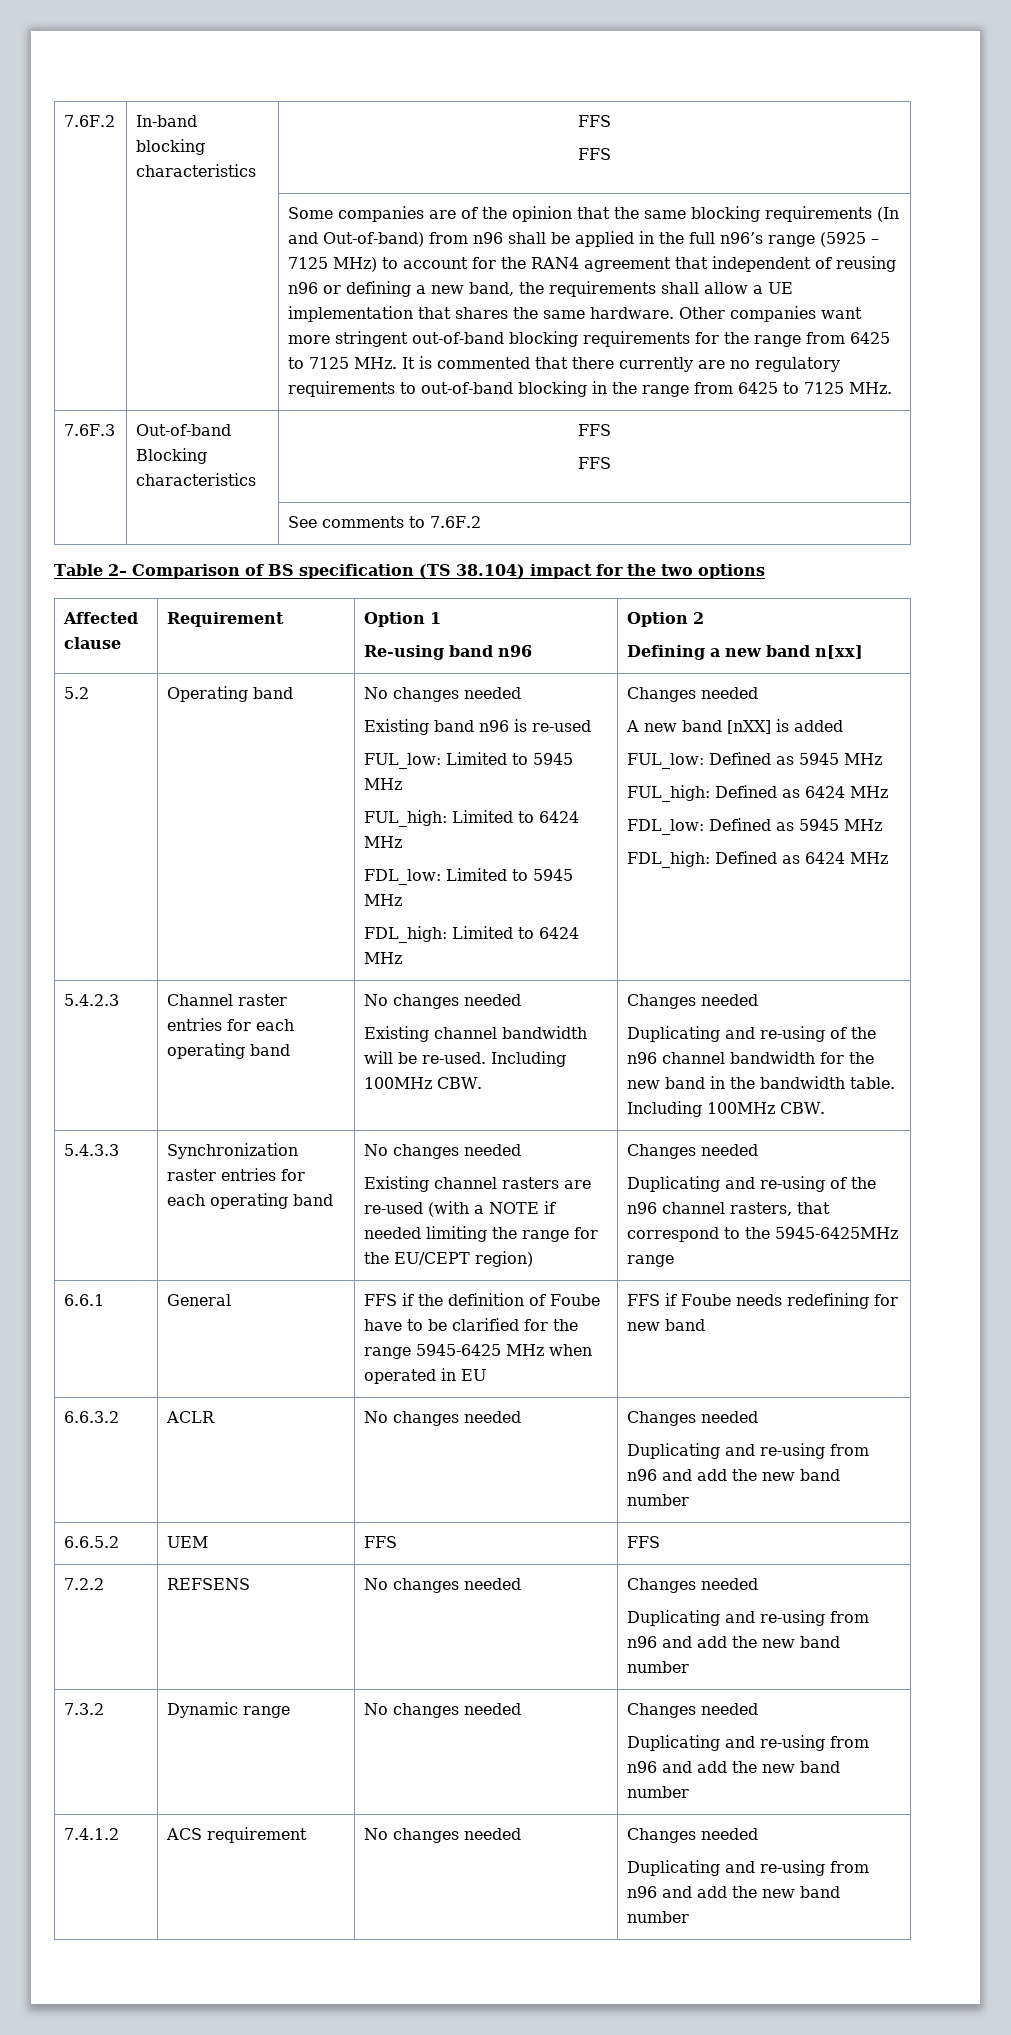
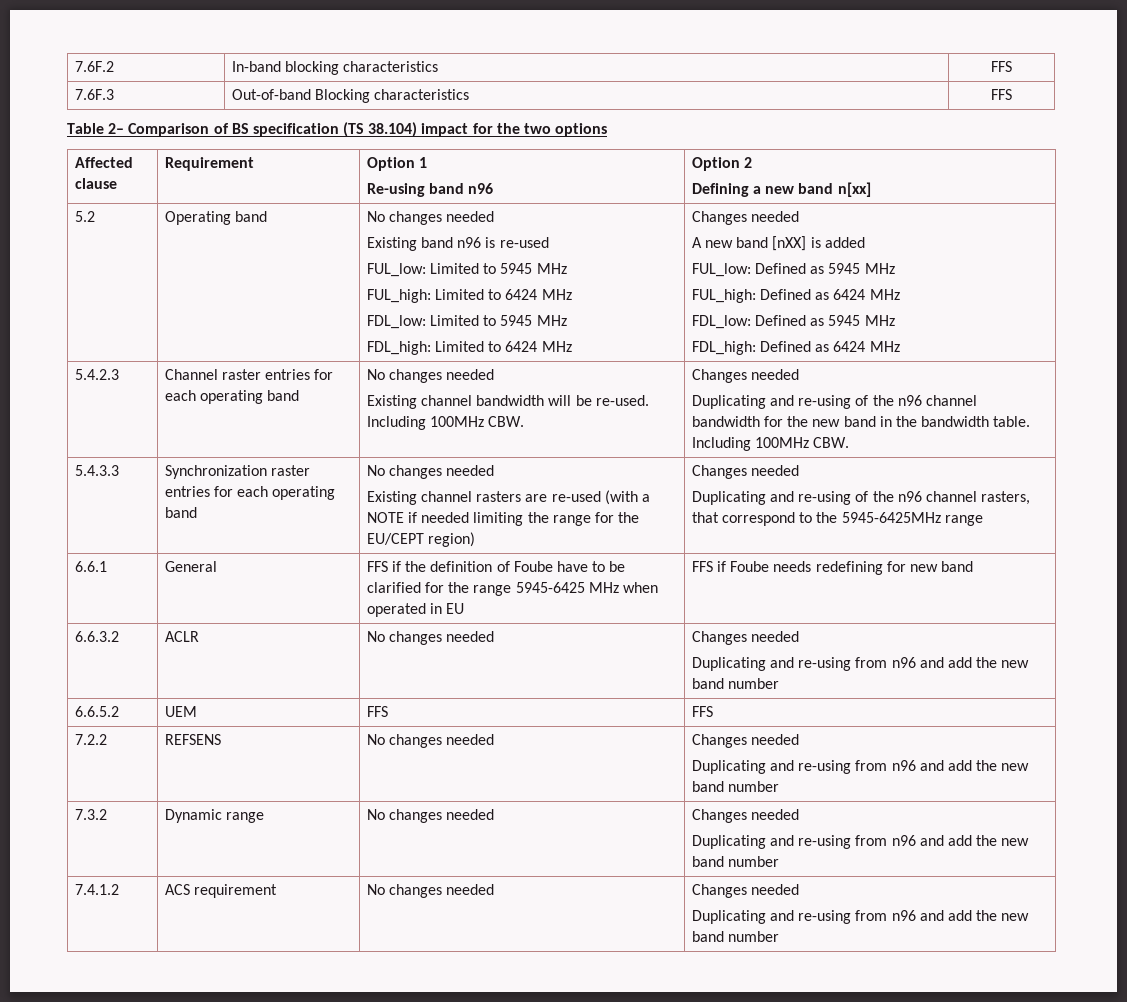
[577,148,611,160] [288,206,900,222] [288,231,880,247] [288,256,897,272] [288,281,794,297] [288,306,863,322] [288,331,891,347] [288,356,841,372] [288,381,893,397] // FFS // | | Some companies are of the opinion that the same blocking requirements (In and Out-of-band) from n96 shall be applied in the full n96’s range (5925 – 7125 MHz) to account for the RAN4 agreement that independent of reusing n96 or defining a new band, the requirements shall allow a UE implementation that shares the same hardware. Other companies want more stringent out-of-band blocking requirements for the range from 6425 to 7125 MHz. It is commented that there currently are no regulatory requirements to out-of-band blocking in the range from 6425 to 7125 MHz. -> (1012, 66) none
[577,457,611,469] [288,516,482,528] // FFS // | | See comments to 7.6F.2 -> (1012, 94) none

